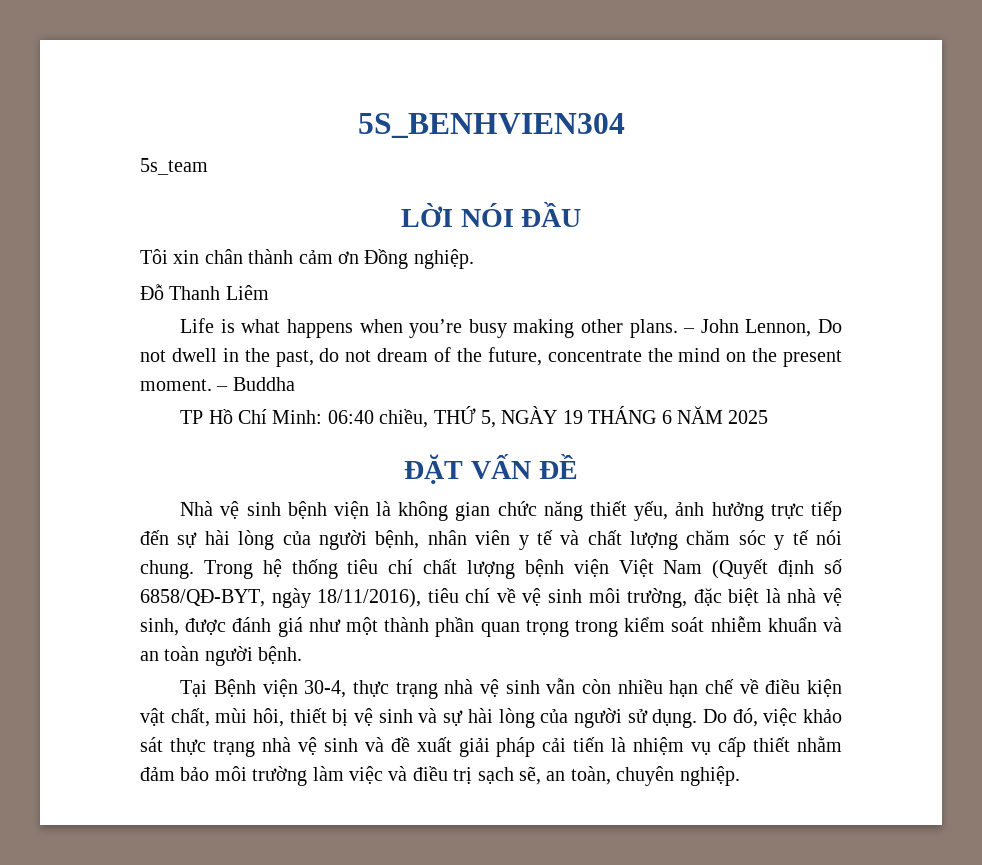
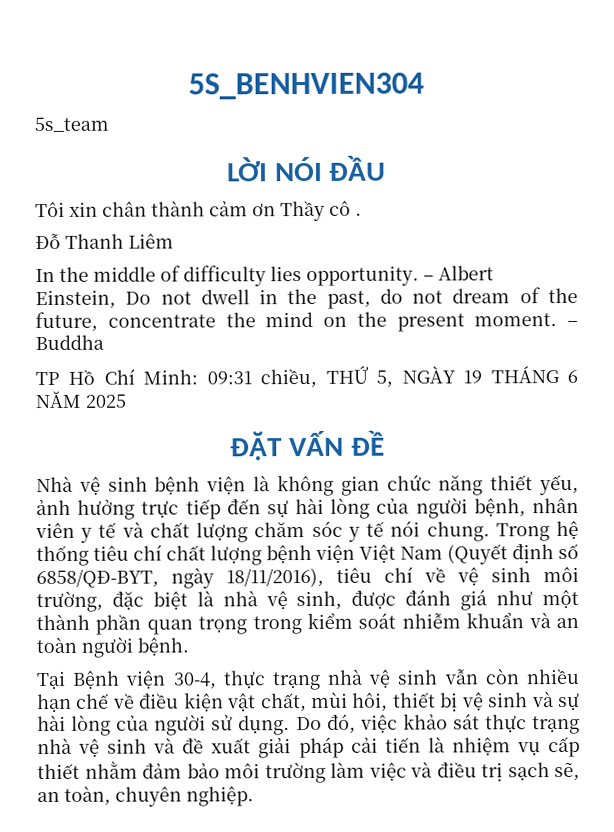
[364,249,474,269] Đồng nghiệp. -> [280,200,362,222] Thầy cô .
[180,318,812,338] Life is what happens when you’re busy making other plans. – John Lennon, -> [35,265,494,287] [35,289,116,310] In the middle of difficulty lies opportunity. – Albert Einstein,
[327,410,374,424] 06:40 -> [206,371,252,385] 09:31

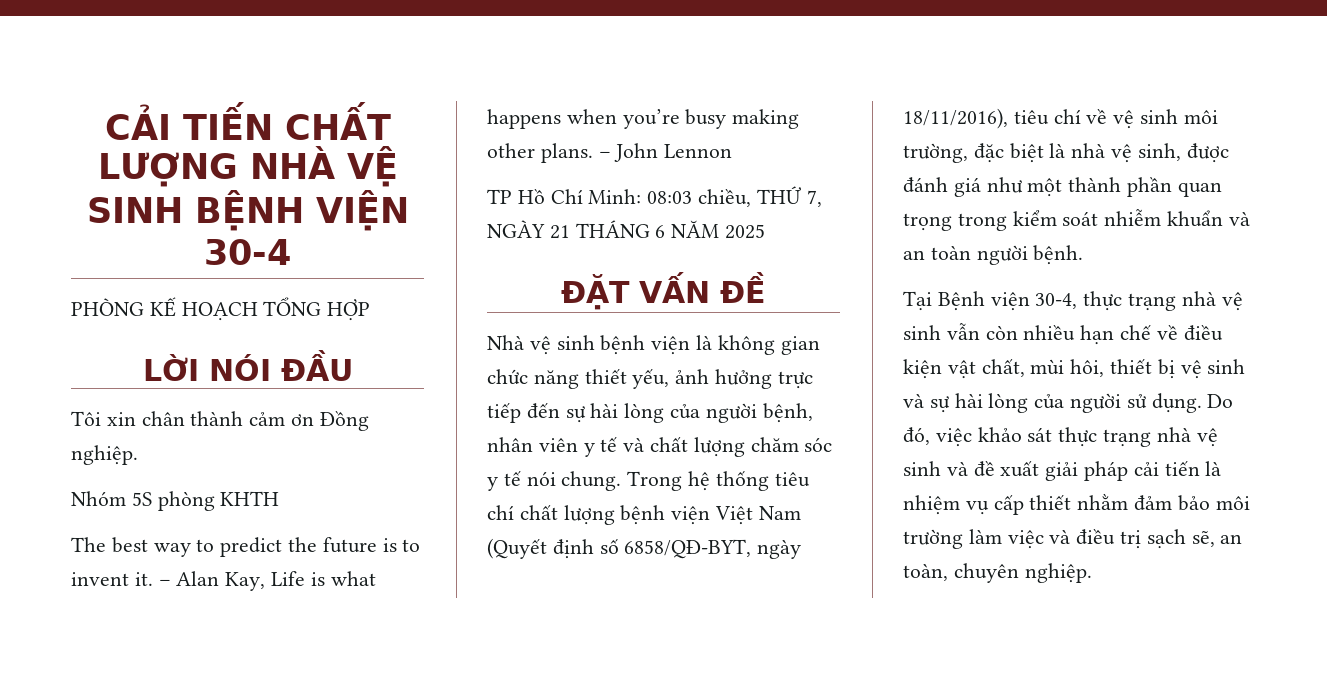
[187,72,424,100] [34,116,109,133] 5S_BENHVIEN304 // 5s_team -> [104,102,391,140] [97,146,398,187] [86,190,409,231] [204,239,291,265] [71,297,371,321] CẢI TIẾN CHẤT LƯỢNG NHÀ VỆ SINH BỆNH VIỆN 30-4 // PHÒNG KẾ HOẠCH TỔNG HỢP
[280,200,362,222] [35,233,174,250] [35,265,494,287] [35,287,578,310] [35,311,578,333] [35,334,104,351] Thầy cô . // Đỗ Thanh Liêm // In the middle of difficulty lies opportunity. – Albert Einstein, Do not dwell in the past, do not dream of the future, concentrate the mind on the present moment. – Buddha -> [319,411,369,431] [71,445,138,465] [71,491,280,511] [71,537,421,557] [71,571,376,591] [487,109,800,129] [487,143,733,163] Đồng nghiệp. // Nhóm 5S phòng KHTH // The best way to predict the future is to invent it. – Alan Kay, Life is what happens when you’re busy making other plans. – John Lennon
[206,371,252,385] 09:31 -> [647,191,693,204] 08:03
[376,366,483,388] 5, NGÀY 19 -> [806,190,822,207] [487,220,570,239] 7, NGÀY 21

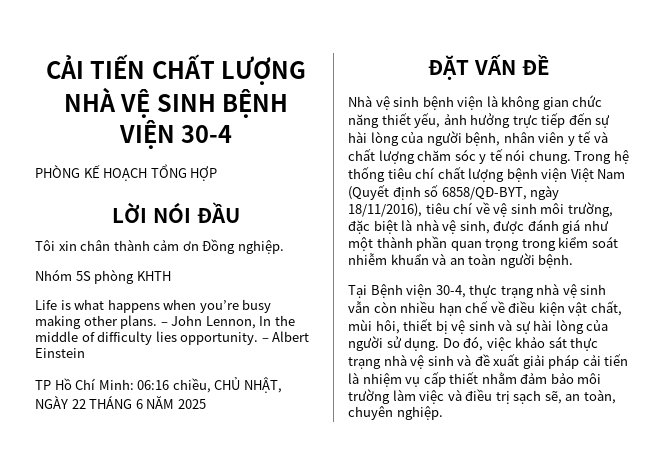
[71,537,421,557] [71,571,266,591] The best way to predict the future is to invent it. – Alan Kay, -> (171, 276) none
[664,144,733,158] [487,186,822,207] [487,220,570,239] Lennon // TP Hồ Chí Minh: 08:03 chiều, THỨ 7, NGÀY 21 -> [205,315,295,329] [35,331,310,345] [35,348,85,358] [35,377,282,393] [35,395,86,409] Lennon, In the middle of difficulty lies opportunity. – Albert Einstein // TP Hồ Chí Minh: 06:16 chiều, CHỦ NHẬT, NGÀY 22

